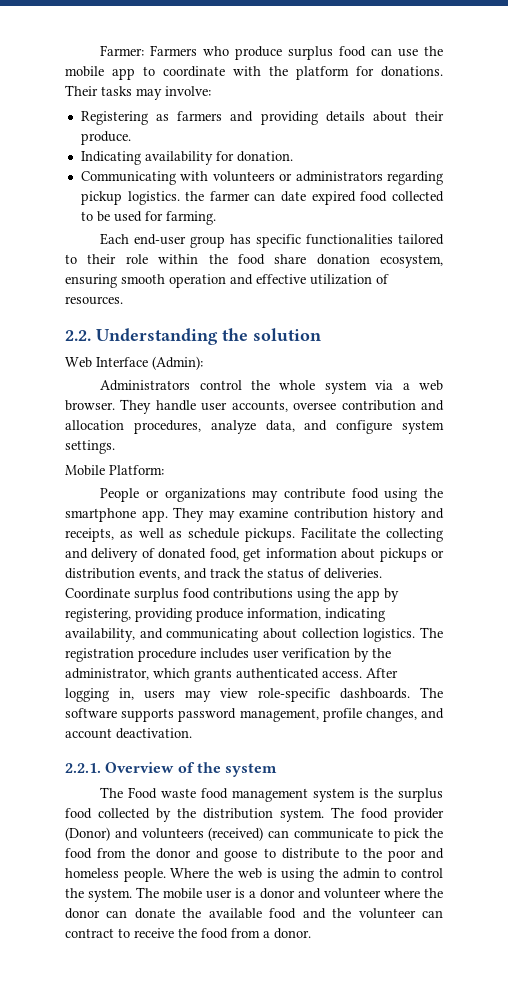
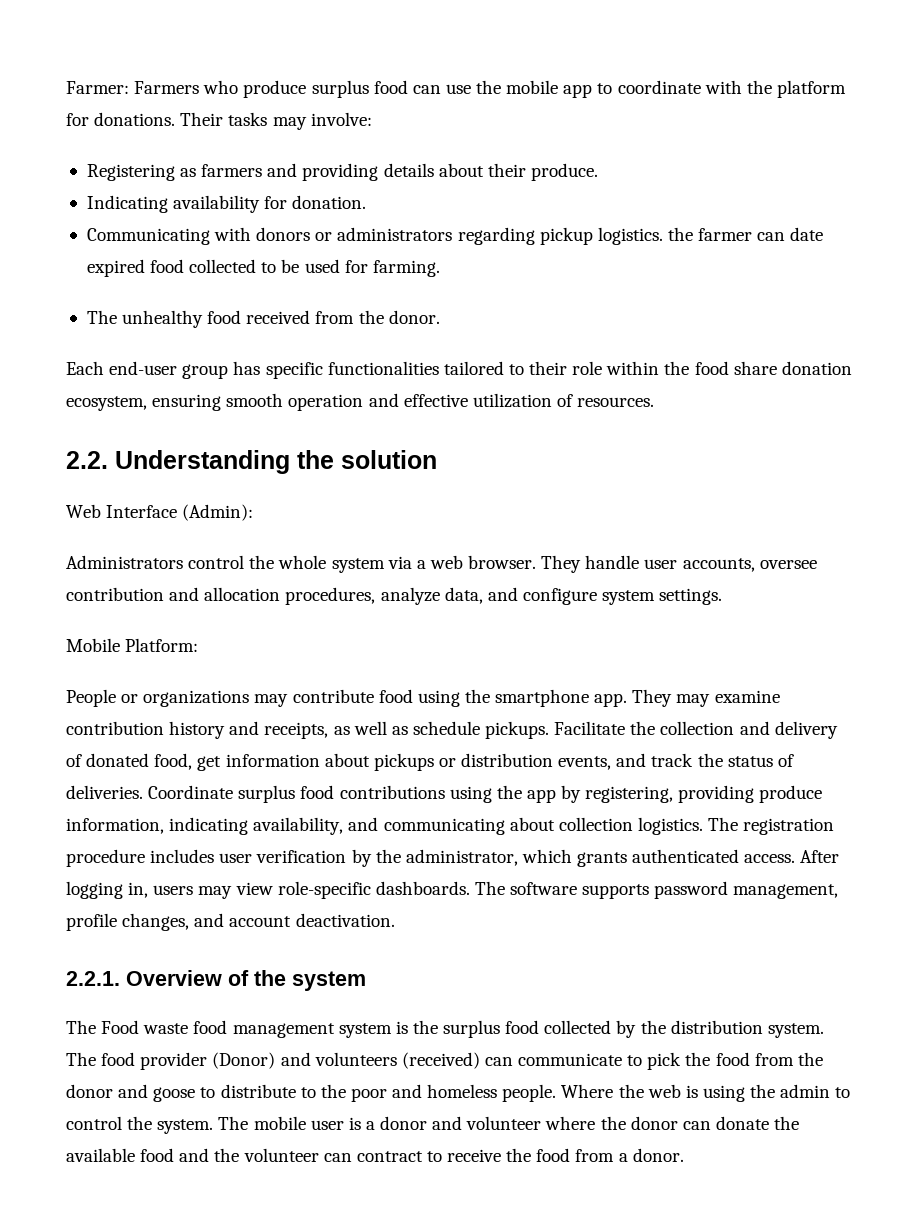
[212,171,275,182] volunteers -> [256,227,311,241] donors
(216, 218) none -> [86,310,440,328] // The unhealthy food received from the donor.
[386,528,443,542] collecting -> [660,721,735,735] collection

